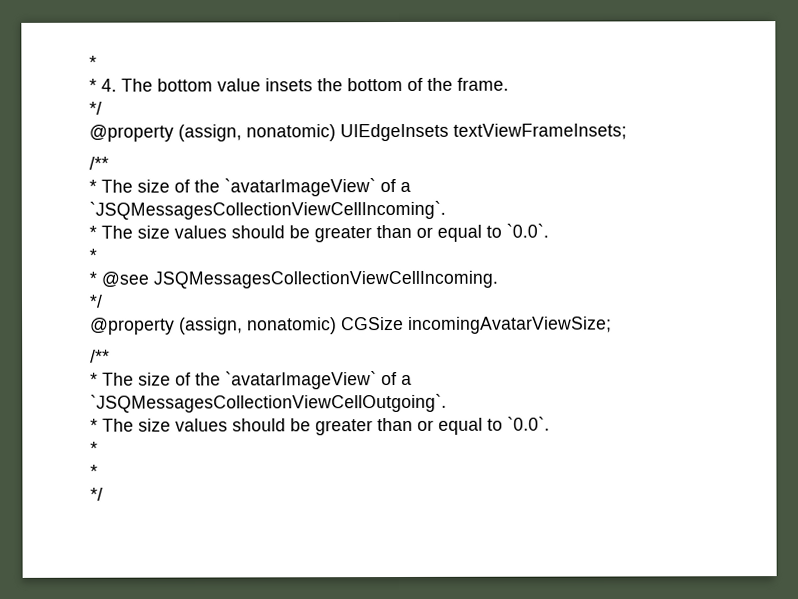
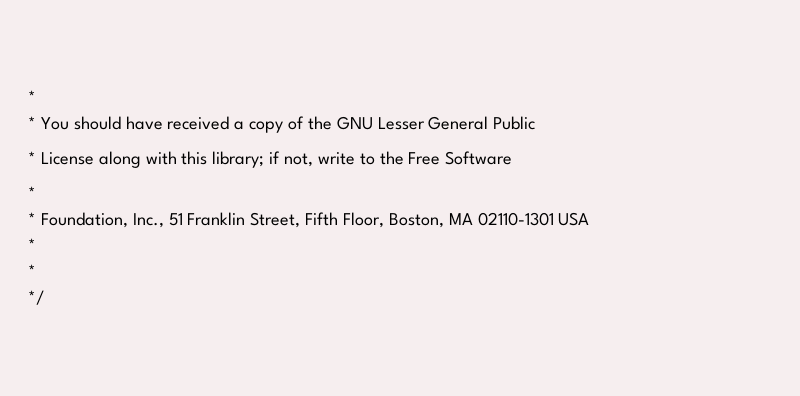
[89,55,97,69] [89,77,509,92] [89,101,102,115] [89,123,627,142] [89,156,109,170] [89,178,411,197] [89,200,446,220] [89,223,549,243] [89,248,97,262] [89,270,498,289] [89,294,103,308] [90,316,612,335] [90,349,110,363] [90,371,412,390] [90,393,447,413] [90,416,550,436] * // * 4. The bottom value insets the bottom of the frame. // */ // @property (assign, nonatomic) UIEdgeInsets textViewFrameInsets; // /** // * The size of the `avatarImageView` of a `JSQMessagesCollectionViewCellIncoming`. // * The size values should be greater than or equal to `0.0`. // * // * @see JSQMessagesCollectionViewCellIncoming. // */ // @property (assign, nonatomic) CGSize incomingAvatarViewSize; // /** // * The size of the `avatarImageView` of a `JSQMessagesCollectionViewCellOutgoing`. // * The size values should be greater than or equal to `0.0`. -> [28,90,36,103] [28,116,536,133] [28,151,513,168] [28,186,36,199] [28,212,590,228] * // * You should have received a copy of the GNU Lesser General Public // * License along with this library; if not, write to the Free Software // * // * Foundation, Inc., 51 Franklin Street, Fifth Floor, Boston, MA 02110-1301 USA

